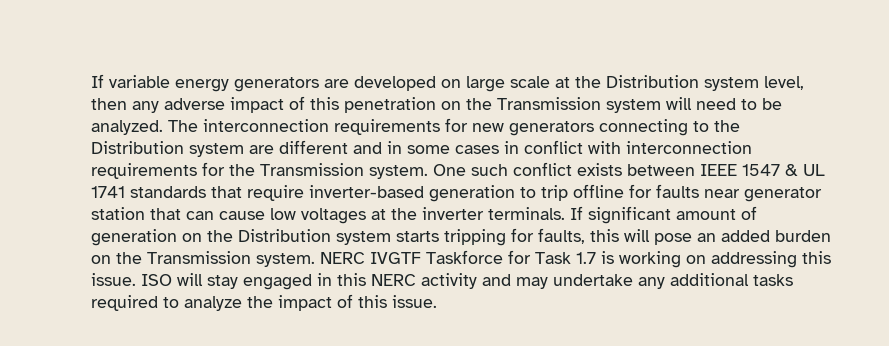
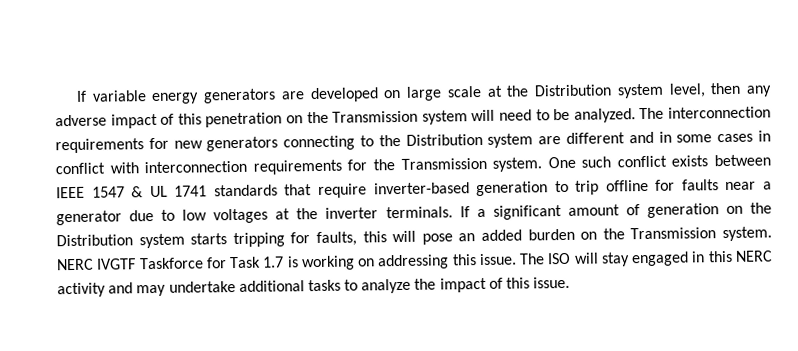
[744,187,822,202] [91,207,265,220] generator station that can cause -> [763,181,772,190] [56,209,176,226] a generator due to
(583, 213) none -> [476,208,486,218] a
(136, 279) none -> [519,253,546,265] The
[638,277,665,289] any -> (236, 287) none
[91,295,158,311] required -> (341, 285) none

